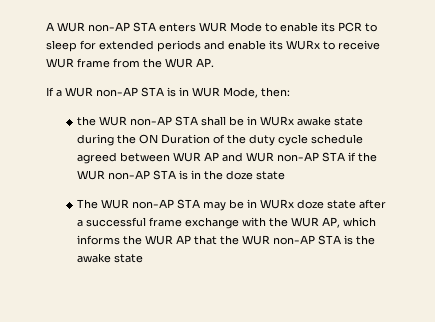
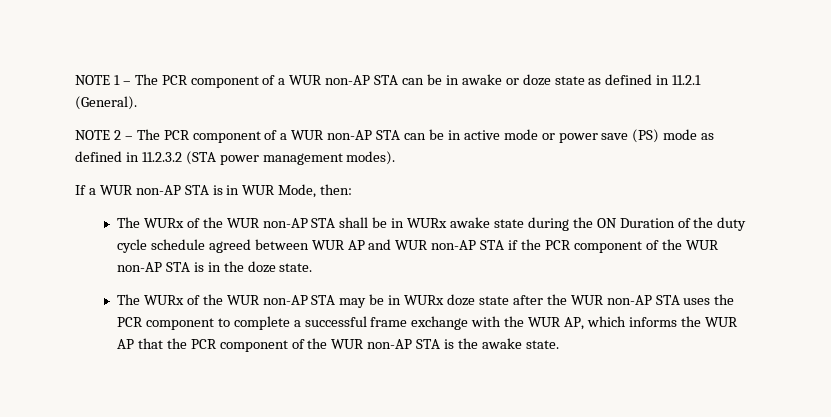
[46,22,377,32] [46,40,380,52] [46,58,214,68] A WUR non-AP STA enters WUR Mode to enable its PCR to sleep for extended periods and enable its WURx to receive WUR frame from the WUR AP. -> [75,74,702,88] [75,96,137,110] [75,129,715,143] [75,151,396,165] NOTE 1 – The PCR component of a WUR non-AP STA can be in awake or doze state as defined in 11.2.1 (General). // NOTE 2 – The PCR component of a WUR non-AP STA can be in active mode or power save (PS) mode as defined in 11.2.3.2 (STA power management modes).
(290, 92) none -> [116,217,200,228] The WURx of
(378, 157) none -> [544,239,682,253] PCR component of the
[256,171,286,180] [77,199,99,209] state // The -> [279,263,313,272] [116,294,223,305] state. // The WURx of the
(387, 204) none -> [546,294,735,305] [116,316,290,330] the WUR non-AP STA uses the PCR component to complete
(240, 240) none -> [190,338,328,352] PCR component of the
[114,254,144,263] state -> [525,340,559,349] state.

